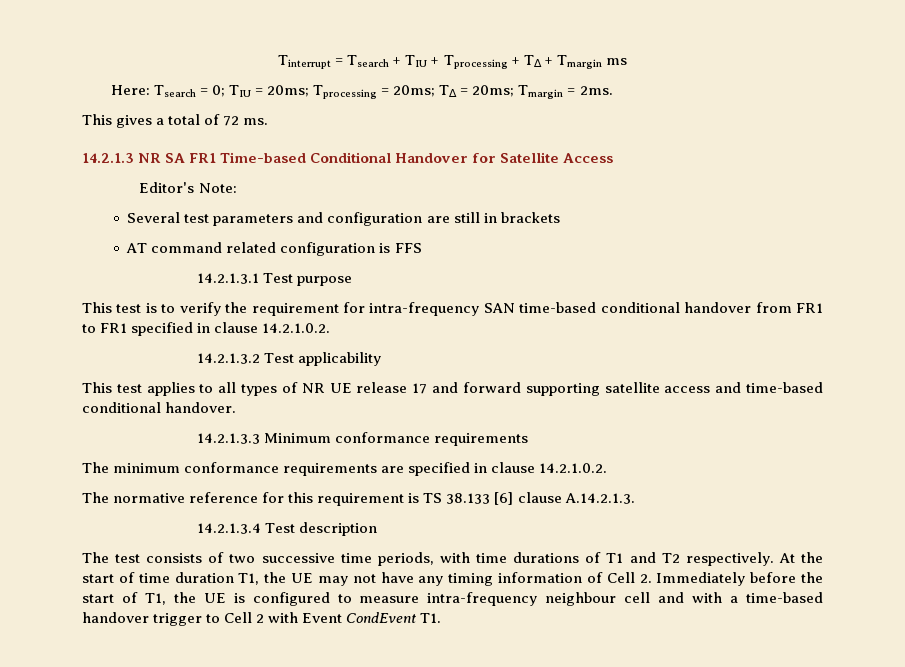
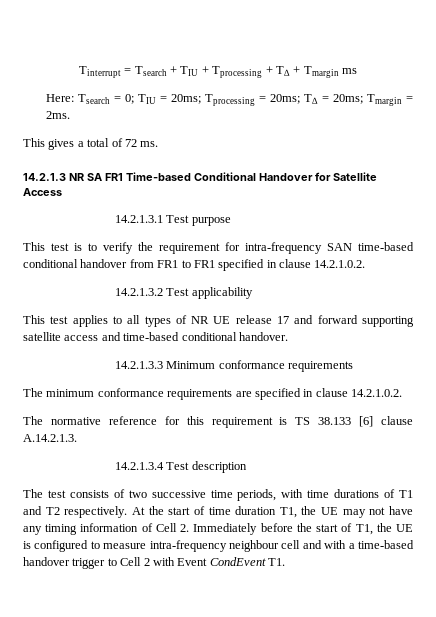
[139,182,237,193] [127,212,560,226] [126,242,422,256] // Editor's Note: // Several test parameters and configuration are still in brackets // AT command related configuration is FFS -> (62, 192) none

